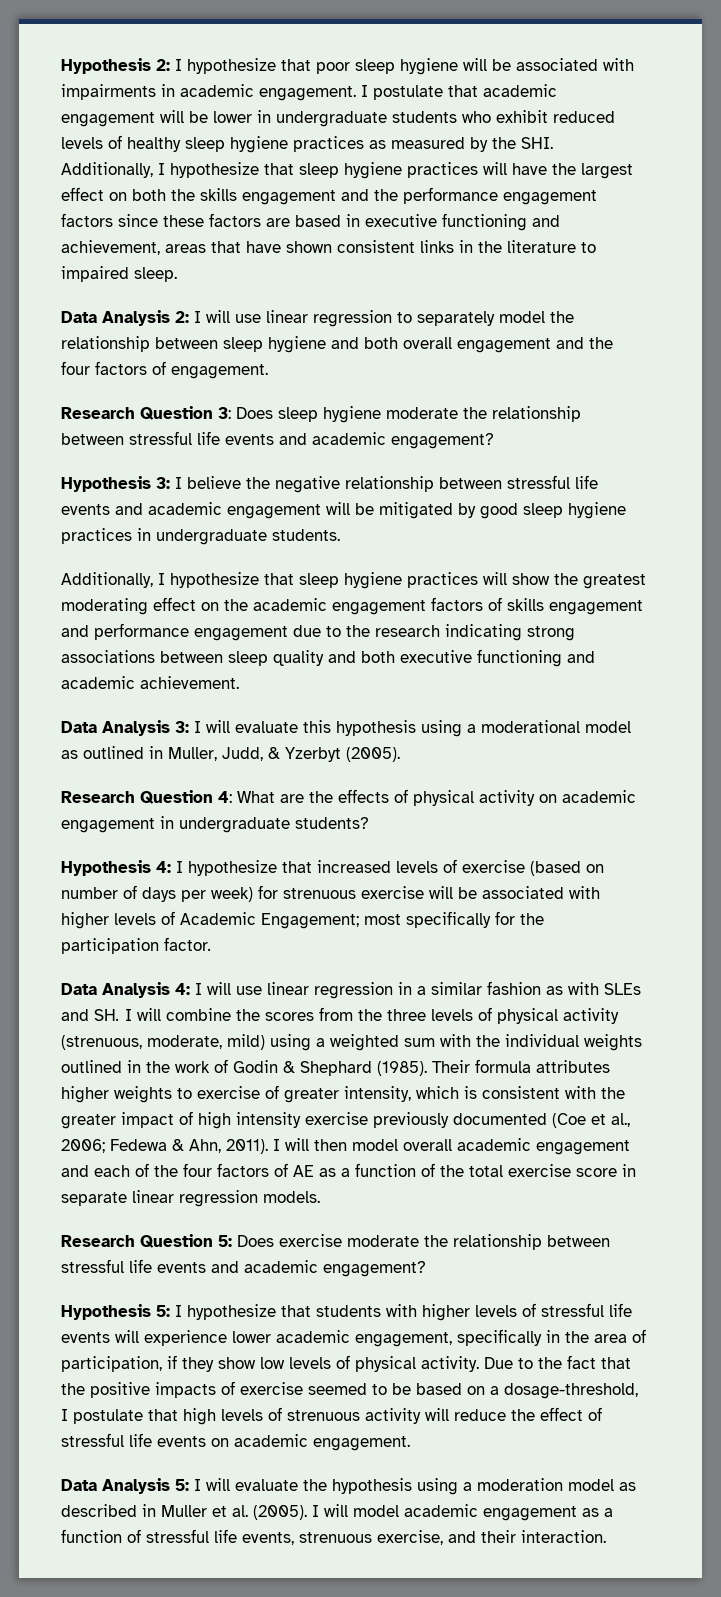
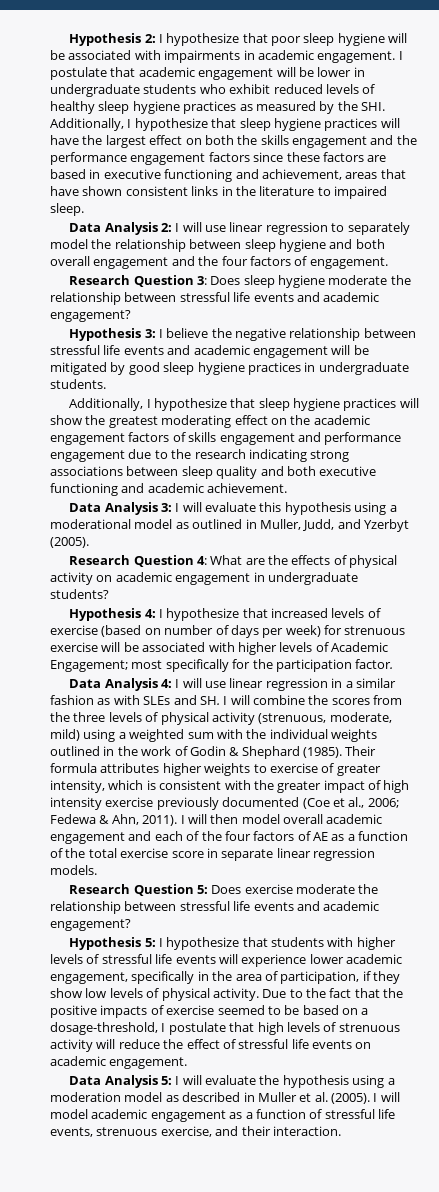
[268,747,280,759] & -> [337,519,361,529] and

